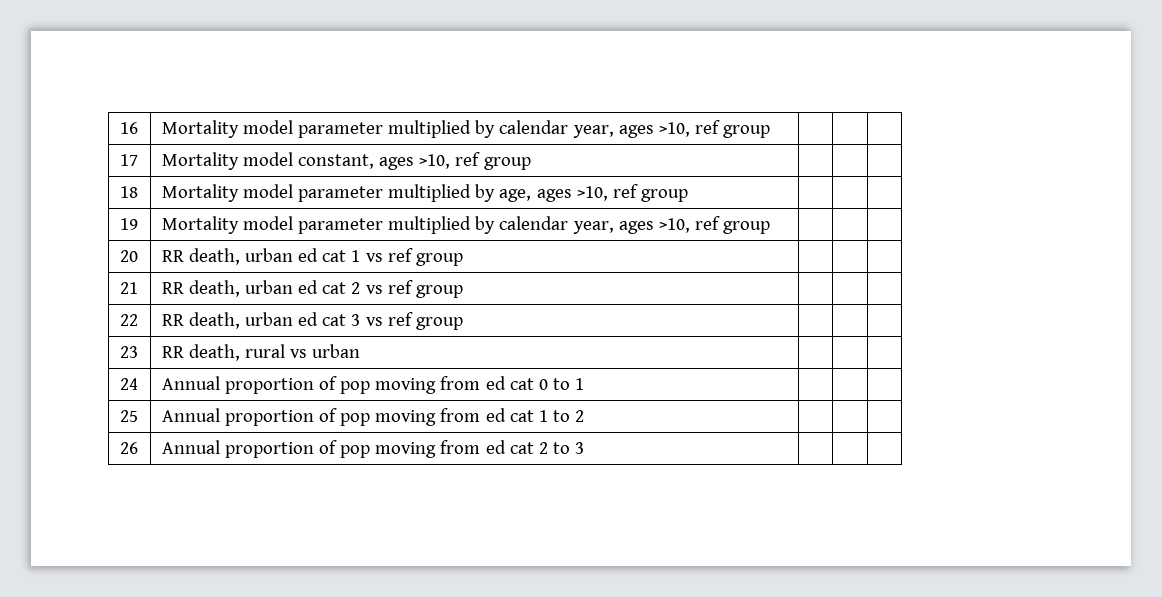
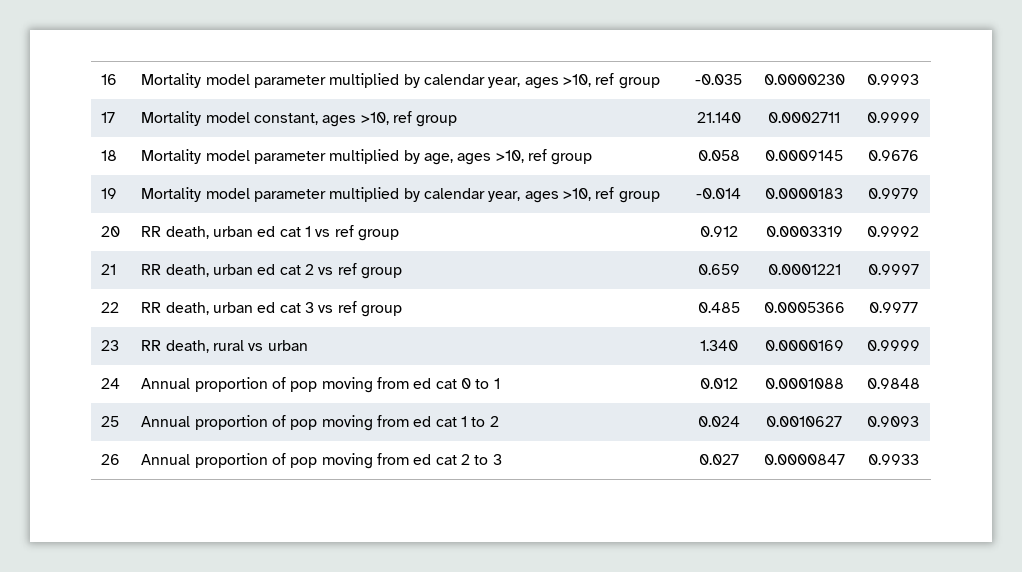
(771, 131) | | -> [695,74,742,85] [763,74,845,85] [867,74,919,85] -0.035 | 0.0000230 | 0.9993
(531, 163) | | -> [696,112,741,123] [768,112,840,123] [866,112,920,123] 21.140 | 0.0002711 | 0.9999
(688, 195) | | -> [697,150,740,161] [765,150,843,161] [867,150,919,161] 0.058 | 0.0009145 | 0.9676
(771, 227) | | -> [696,188,741,199] [765,188,843,199] [867,188,919,199] -0.014 | 0.0000183 | 0.9979
(463, 259) | | -> [699,226,738,237] [765,226,843,237] [867,226,919,237] 0.912 | 0.0003319 | 0.9992
(463, 291) | | -> [697,264,740,275] [767,264,841,275] [867,264,919,275] 0.659 | 0.0001221 | 0.9997
(463, 323) | | -> [697,302,740,313] [763,302,845,313] [868,302,918,313] 0.485 | 0.0005366 | 0.9977
(361, 351) | | -> [699,340,738,351] [764,340,844,351] [866,340,920,351] 1.340 | 0.0000169 | 0.9999
(585, 384) | | -> [699,378,738,389] [764,378,844,389] [866,378,920,389] 0.012 | 0.0001088 | 0.9848
(585, 416) | | -> [697,416,740,427] [766,416,842,427] [867,416,919,427] 0.024 | 0.0010627 | 0.9093
(585, 448) | | -> [698,454,739,465] [763,454,845,465] [867,454,919,465] 0.027 | 0.0000847 | 0.9933

